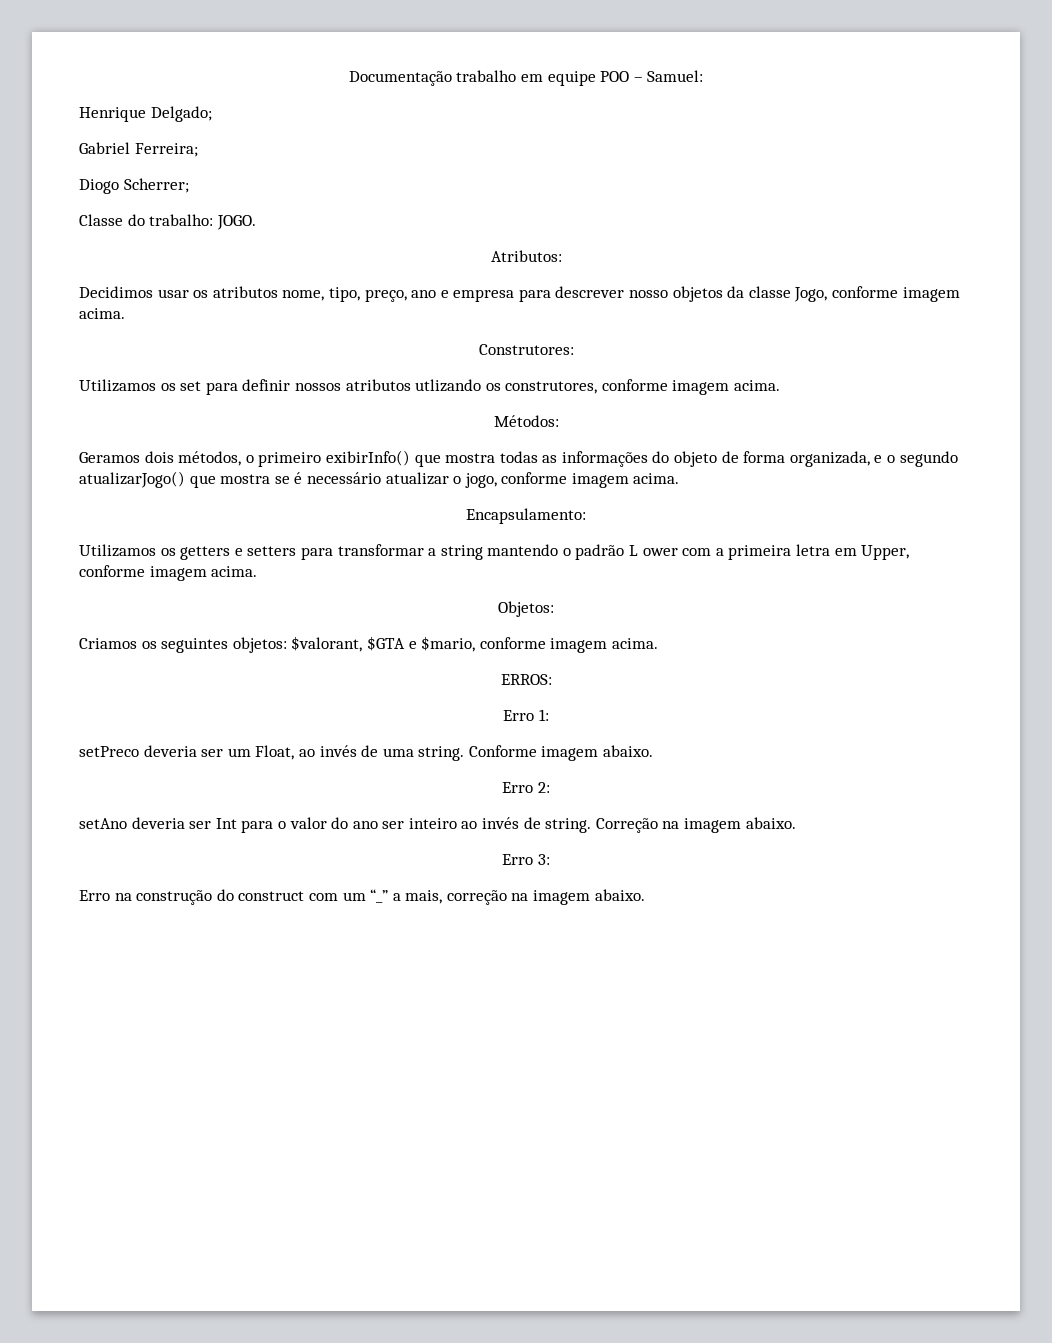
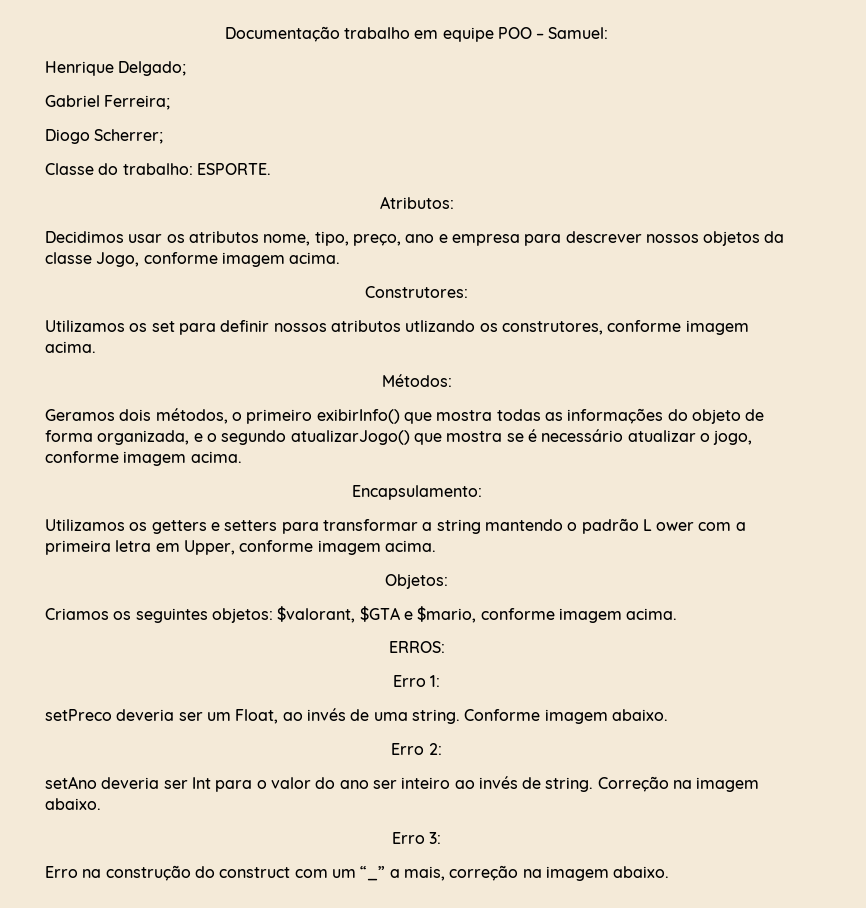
[216,215,256,230] JOGO. -> [196,163,271,175] ESPORTE.
[629,290,669,298] nosso -> [645,234,699,243] nossos

